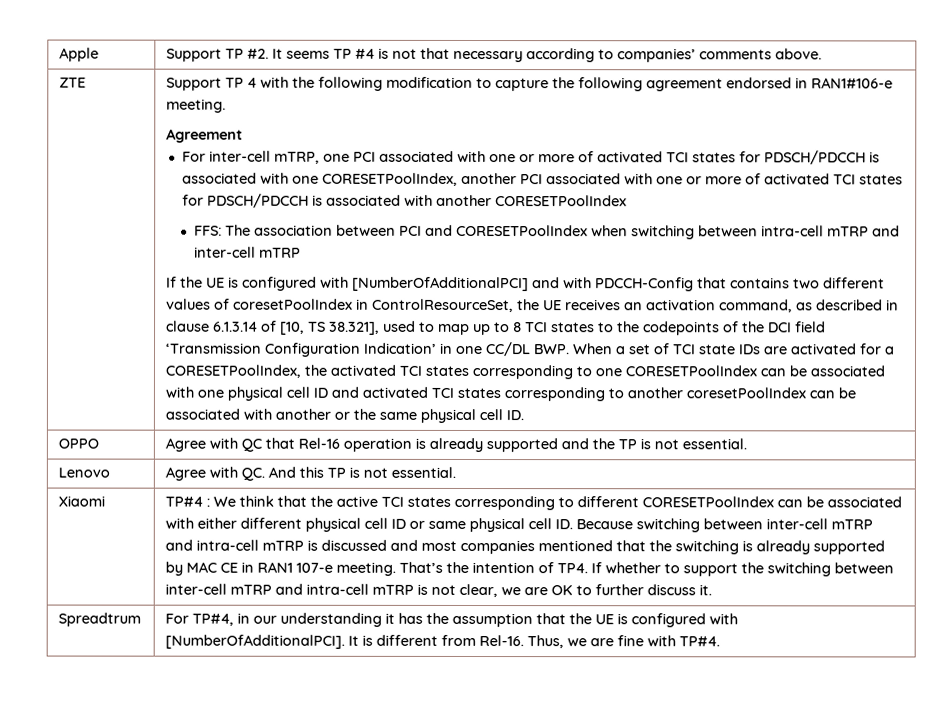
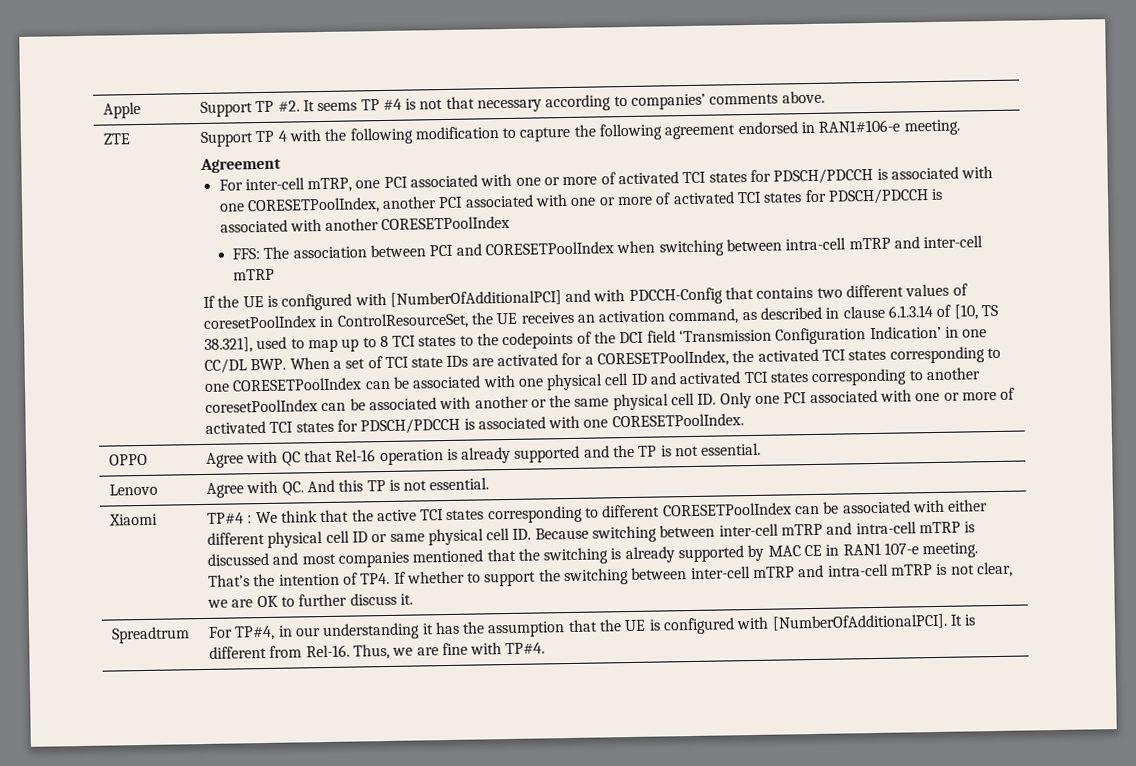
(525, 415) none -> [719,387,1016,409] [204,413,744,435] Only one PCI associated with one or more of activated TCI states for PDSCH/PDCCH is associated with one CORESETPoolIndex.

